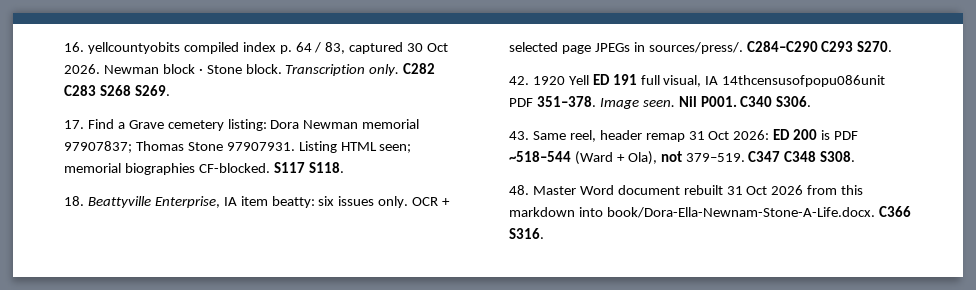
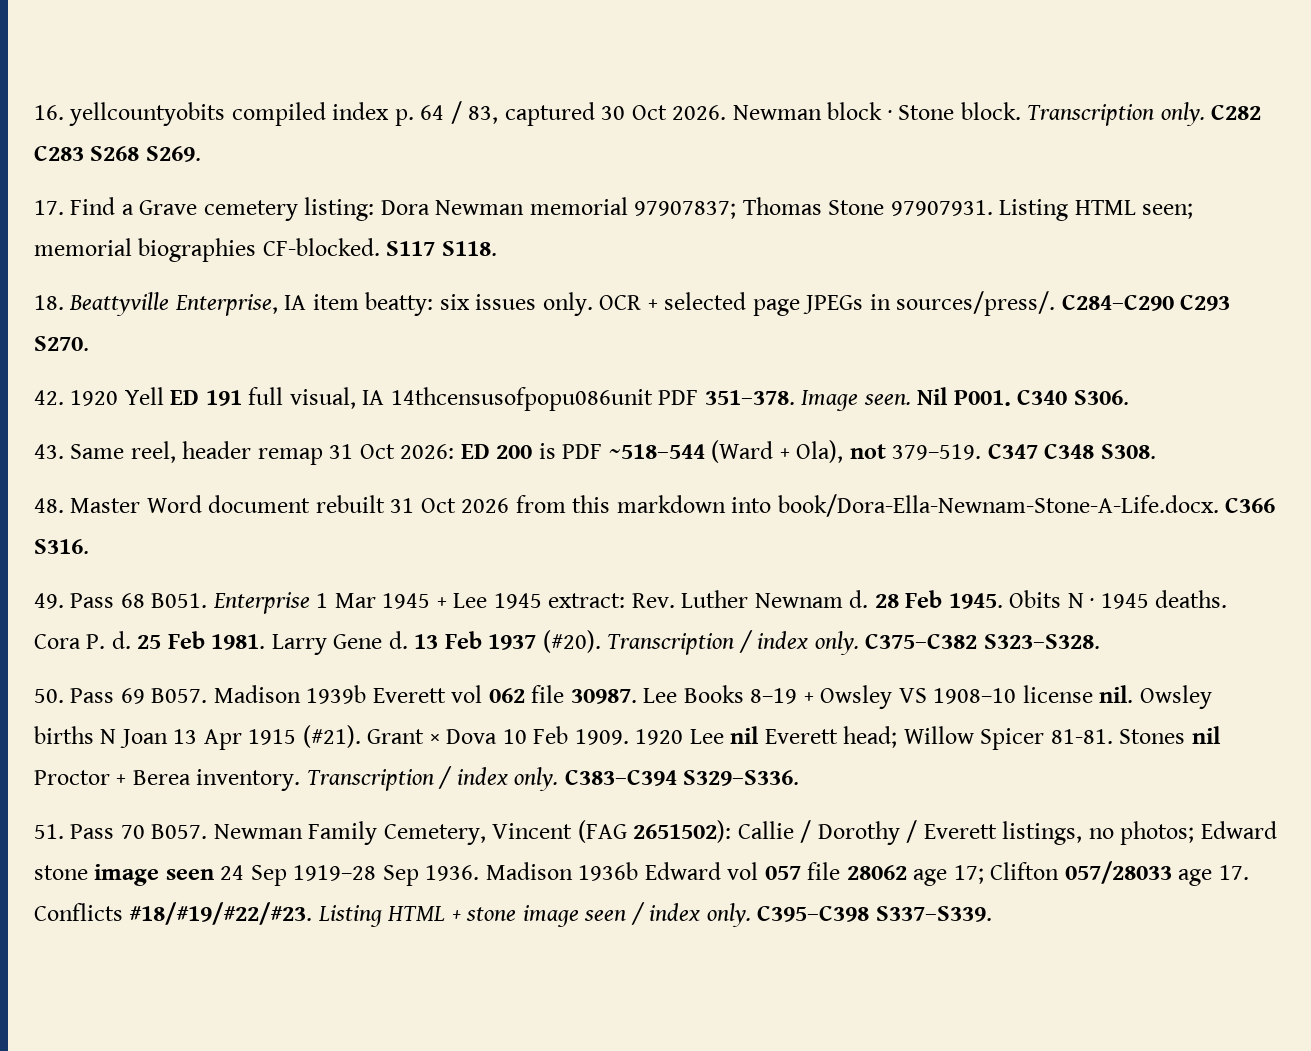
(544, 233) none -> [34,590,1228,614] [34,630,1100,655] [34,685,1212,709] [34,725,1221,750] [34,766,800,791] [34,820,1277,845] [34,861,1249,886] [34,902,992,927] // 49. Pass 68 B051. Enterprise 1 Mar 1945 + Lee 1945 extract: Rev. Luther Newnam d. 28 Feb 1945. Obits N · 1945 deaths. Cora P. d. 25 Feb 1981. Larry Gene d. 13 Feb 1937 (#20). Transcription / index only. C375–C382 S323–S328. // 50. Pass 69 B057. Madison 1939b Everett vol 062 file 30987. Lee Books 8–19 + Owsley VS 1908–10 license nil. Owsley births N Joan 13 Apr 1915 (#21). Grant × Dova 10 Feb 1909. 1920 Lee nil Everett head; Willow Spicer 81-81. Stones nil Proctor + Berea inventory. Transcription / index only. C383–C394 S329–S336. // 51. Pass 70 B057. Newman Family Cemetery, Vincent (FAG 2651502): Callie / Dorothy / Everett listings, no photos; Edward stone image seen 24 Sep 1919–28 Sep 1936. Madison 1936b Edward vol 057 file 28062 age 17; Clifton 057/28033 age 17. Conflicts #18/#19/#22/#23. Listing HTML + stone image seen / index only. C395–C398 S337–S339.

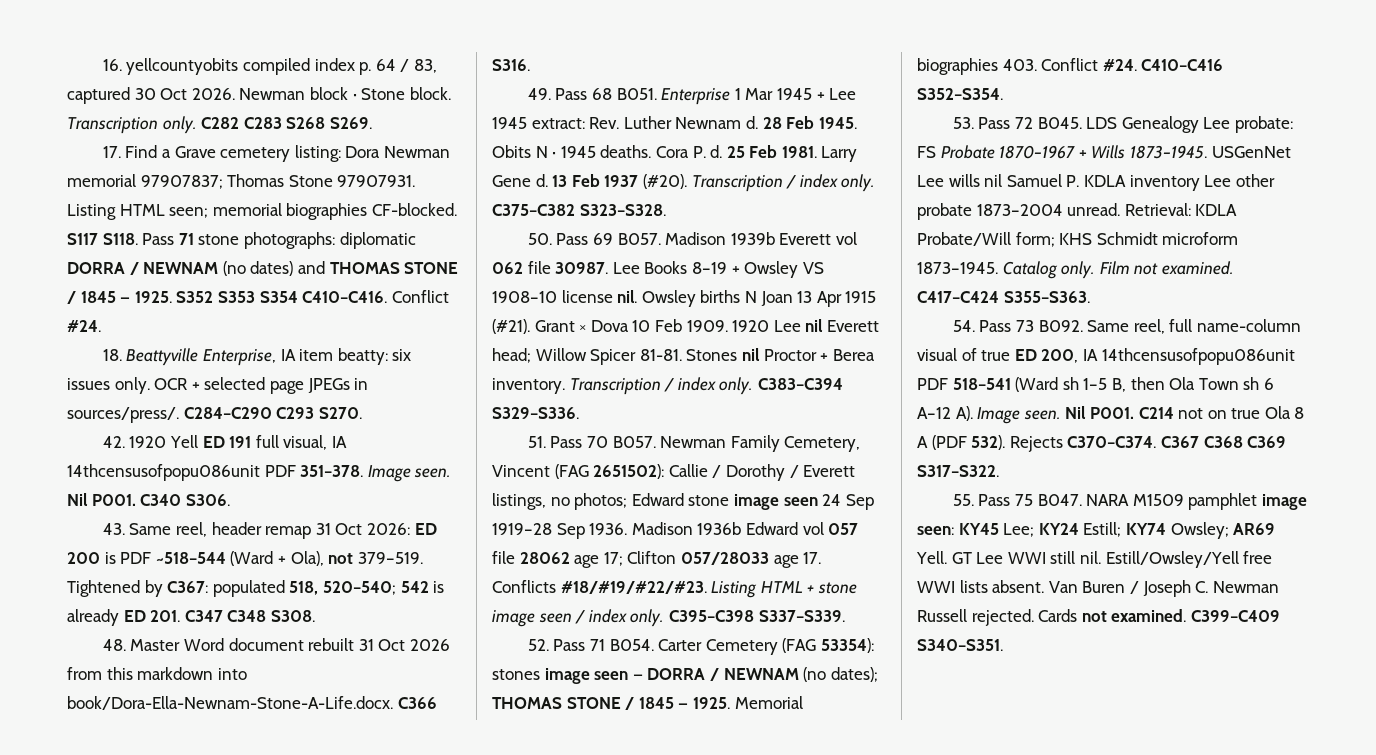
(497, 248) none -> [142,232,416,249] [67,261,459,276] [67,290,449,304] [67,320,101,332] Pass 71 stone photographs: diplomatic DORRA / NEWNAM (no dates) and THOMAS STONE / 1845 — 1925. S352 S353 S354 C410–C416. Conflict #24.
(982, 452) none -> [67,580,445,597] [67,609,181,626] Tightened by C367: populated 518, 520–540; 542 is already ED 201.
(992, 914) none -> [527,638,874,655] [492,667,878,684] [492,696,803,710] [917,58,1224,75] [917,88,1003,100] [952,116,1294,133] [917,145,1291,159] [917,174,1275,191] [917,203,1238,220] [917,232,1239,247] [917,261,1234,279] [917,291,1090,303] [952,319,1302,334] [917,348,1295,365] [917,377,1274,392] [917,406,1305,424] [917,435,1287,452] [917,465,999,477] [952,493,1308,510] [917,522,1276,539] [916,551,1273,568] [917,580,1279,597] [917,609,1280,626] [917,639,1003,651] // 52. Pass 71 B054. Carter Cemetery (FAG 53354): stones image seen — DORRA / NEWNAM (no dates); THOMAS STONE / 1845 — 1925. Memorial biographies 403. Conflict #24. C410–C416 S352–S354. // 53. Pass 72 B045. LDS Genealogy Lee probate: FS Probate 1870–1967 + Wills 1873–1945. USGenNet Lee wills nil Samuel P. KDLA inventory Lee other probate 1873–2004 unread. Retrieval: KDLA Probate/Will form; KHS Schmidt microform 1873–1945. Catalog only. Film not examined. C417–C424 S355–S363. // 54. Pass 73 B092. Same reel, full name-column visual of true ED 200, IA 14thcensusofpopu086unit PDF 518–541 (Ward sh 1–5 B, then Ola Town sh 6 A–12 A). Image seen. Nil P001. C214 not on true Ola 8 A (PDF 532). Rejects C370–C374. C367 C368 C369 S317–S322. // 55. Pass 75 B047. NARA M1509 pamphlet image seen: KY45 Lee; KY24 Estill; KY74 Owsley; AR69 Yell. GT Lee WWI still nil. Estill/Owsley/Yell free WWI lists absent. Van Buren / Joseph C. Newman Russell rejected. Cards not examined. C399–C409 S340–S351.

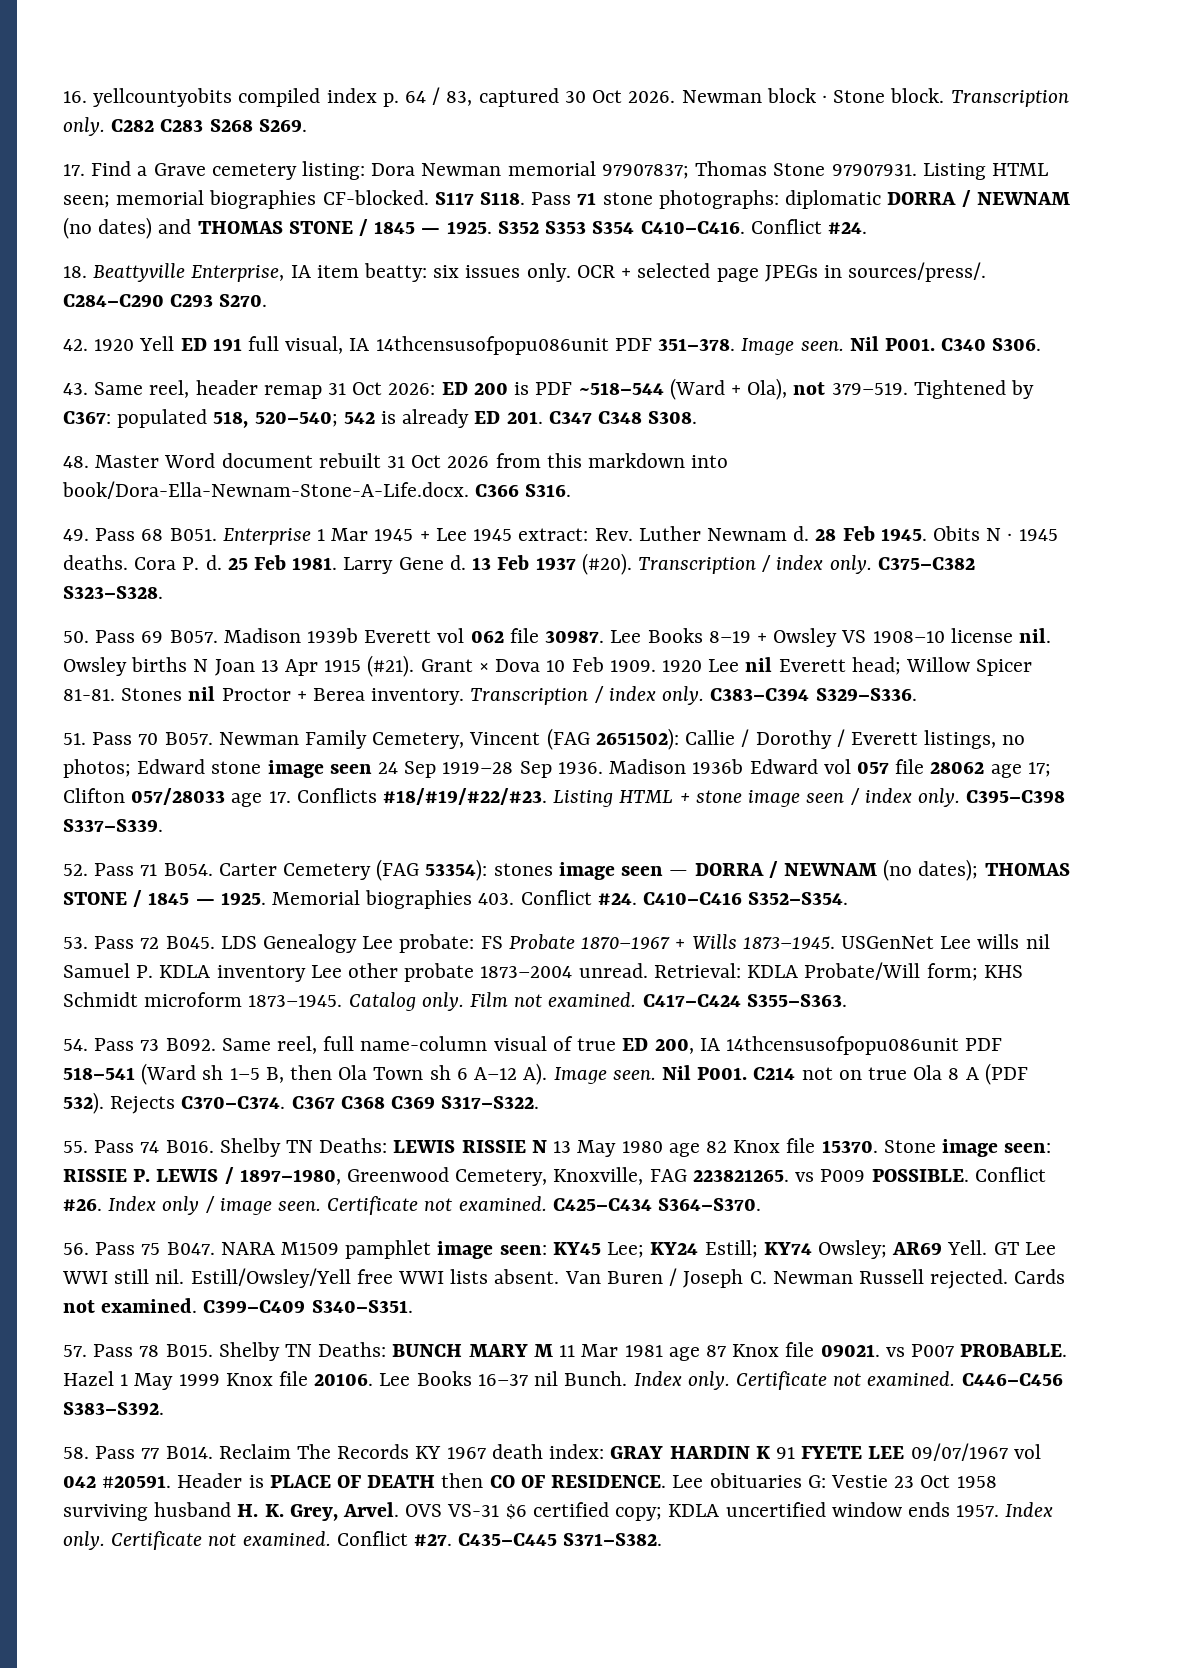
(1011, 500) none -> [140,1138,1052,1157] [63,1167,1046,1186] [63,1196,762,1215] [63,1242,136,1255] 74 B016. Shelby TN Deaths: LEWIS RISSIE N 13 May 1980 age 82 Knox file 15370. Stone image seen: RISSIE P. LEWIS / 1897–1980, Greenwood Cemetery, Knoxville, FAG 223821265. vs P009 POSSIBLE. Conflict #26. Index only / image seen. Certificate not examined. C425–C434 S364–S370. // 56. Pass
(1003, 645) none -> [63,1342,1068,1361] [63,1371,1063,1390] [63,1402,164,1415] [63,1443,1041,1461] [63,1473,997,1488] [63,1502,1054,1521] [63,1531,663,1550] // 57. Pass 78 B015. Shelby TN Deaths: BUNCH MARY M 11 Mar 1981 age 87 Knox file 09021. vs P007 PROBABLE. Hazel 1 May 1999 Knox file 20106. Lee Books 16–37 nil Bunch. Index only. Certificate not examined. C446–C456 S383–S392. // 58. Pass 77 B014. Reclaim The Records KY 1967 death index: GRAY HARDIN K 91 FYETE LEE 09/07/1967 vol 042 #20591. Header is PLACE OF DEATH then CO OF RESIDENCE. Lee obituaries G: Vestie 23 Oct 1958 surviving husband H. K. Grey, Arvel. OVS VS-31 $6 certified copy; KDLA uncertified window ends 1957. Index only. Certificate not examined. Conflict #27. C435–C445 S371–S382.

